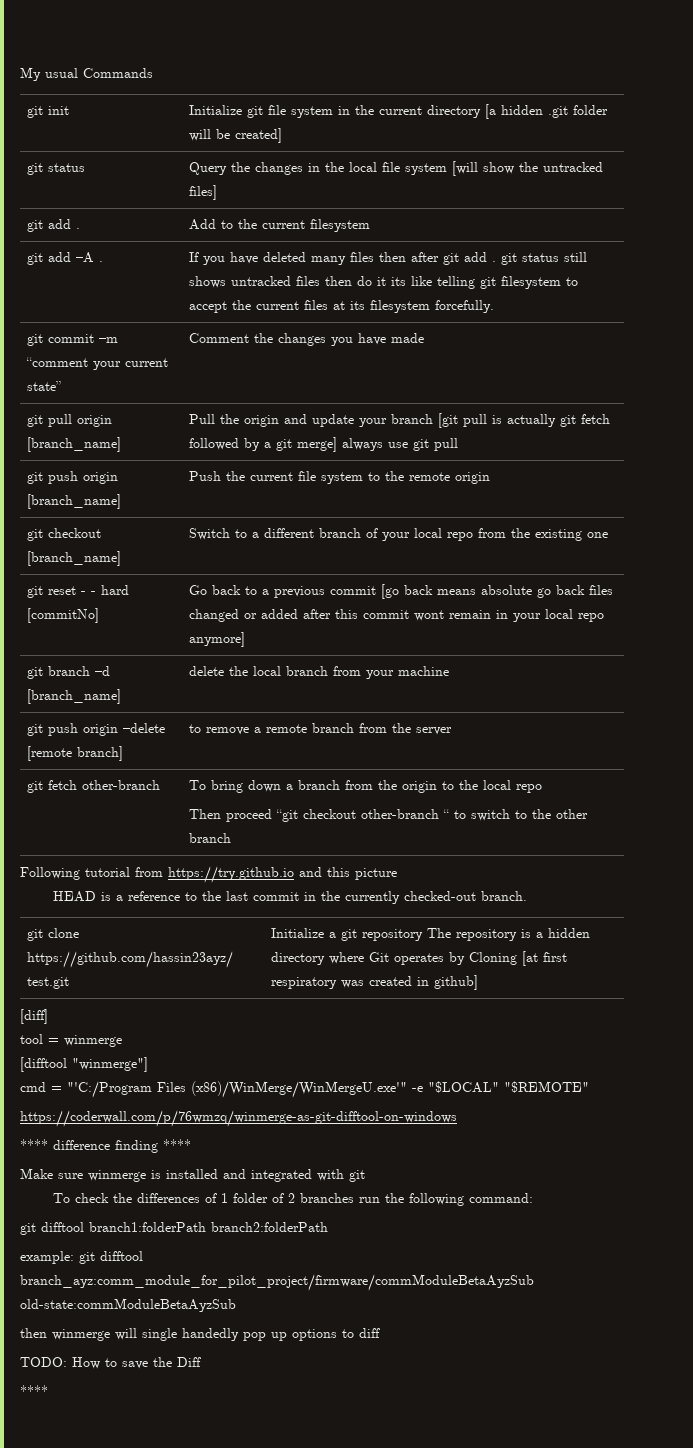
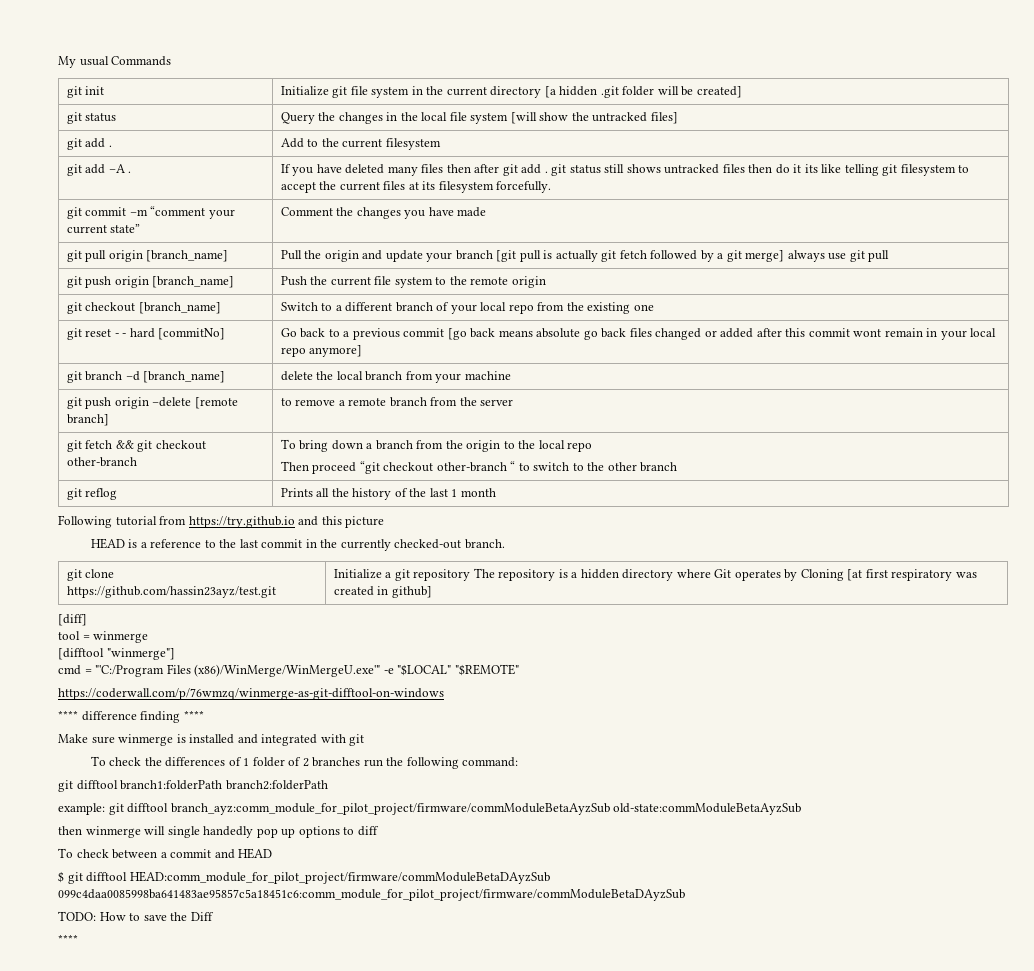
(78, 785) none -> [115,440,206,452] && git checkout
(232, 838) none -> [66,488,118,500] [280,488,496,500] // git reflog | Prints all the history of the last 1 month
(380, 1333) none -> [58,848,273,859] [58,871,550,884] [58,889,685,901] // To check between a commit and HEAD // $ git difftool HEAD:comm_module_for_pilot_project/firmware/commModuleBetaDAyzSub 099c4daa0085998ba641483ae95857c5a18451c6:comm_module_for_pilot_project/firmware/commModuleBetaDAyzSub

